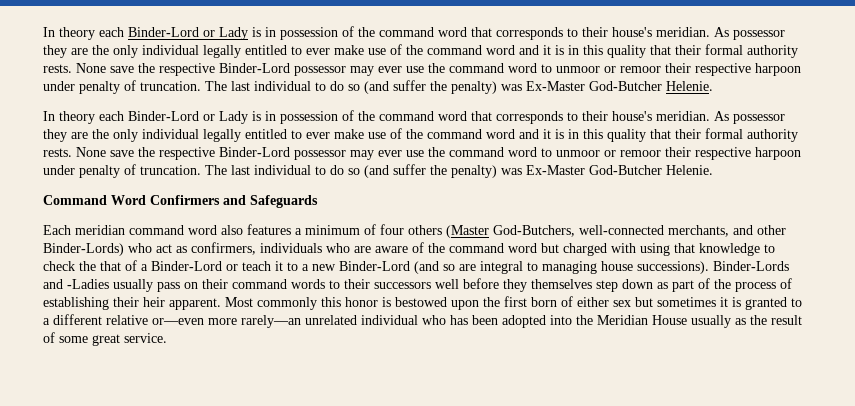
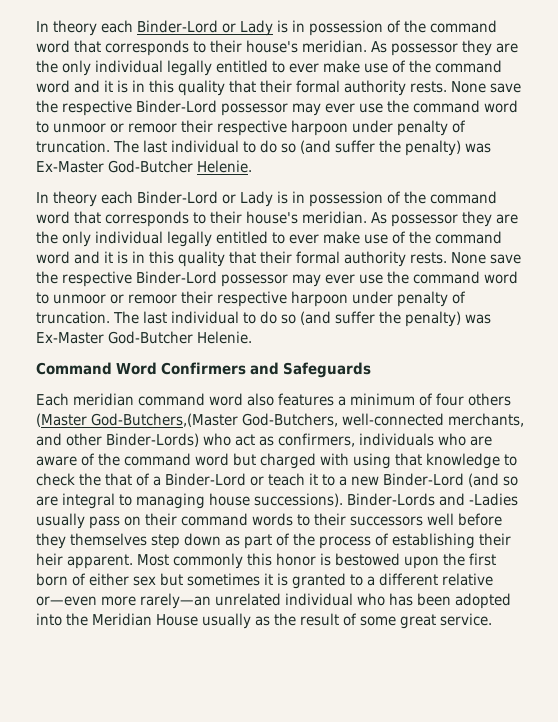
(489, 231) none -> [91,413,238,427] God-Butchers,(Master

